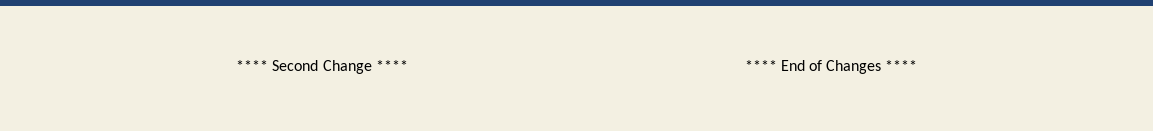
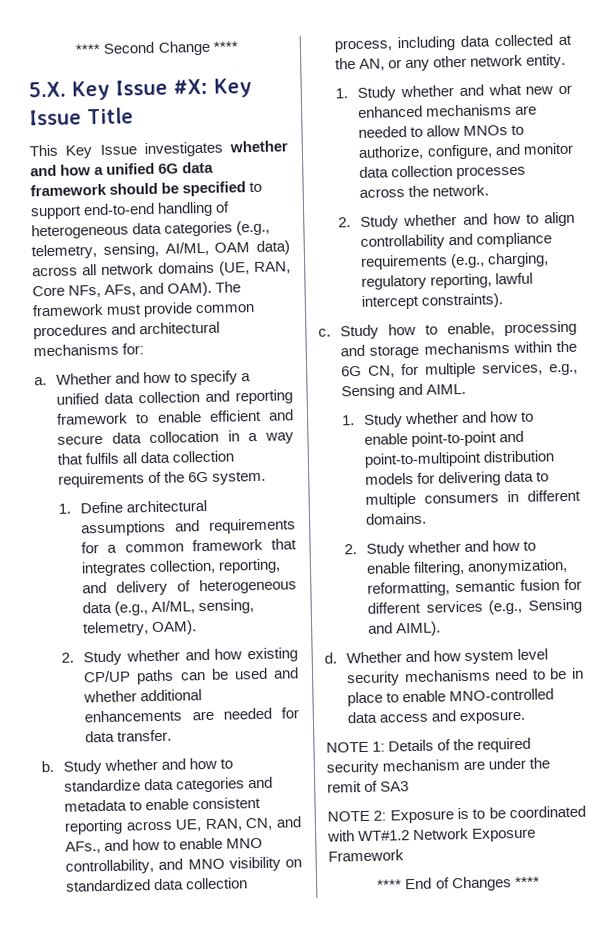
(408, 65) none -> [28,78,252,101] [29,107,134,126] [29,140,288,159] [30,161,215,177] [30,181,263,197] [30,201,231,220] [31,220,271,240] [31,240,290,260] [32,261,291,277] [32,281,242,298] [32,302,256,318] [33,321,221,340] [33,343,145,357] [34,370,252,386] [56,389,293,405] [56,409,294,425] [57,430,294,445] [57,450,235,465] [58,470,267,488] [58,499,208,514] [81,518,296,537] [81,538,297,554] [81,558,282,577] [82,578,297,596] [82,599,255,616] [82,620,198,637] [61,647,298,666] [83,667,300,685] [83,689,203,703] [84,707,299,723] [85,729,173,743] [41,757,234,775] [64,776,274,793] [64,796,262,812] [64,816,301,835] [65,837,264,854] [65,856,302,875] [65,877,249,892] [334,34,572,53] [335,53,567,72] [335,83,572,101] [358,103,538,118] [358,124,525,138] [358,142,574,160] [359,165,527,180] [359,184,490,198] [338,211,575,230] [360,232,553,250] [360,252,550,270] [361,272,534,290] [361,293,504,310] [318,320,577,340] [340,340,577,359] [341,361,578,378] [341,383,467,400] [342,410,535,428] [364,430,525,447] [364,450,555,468] [365,470,550,487] [365,489,581,508] [365,512,428,525] [344,539,537,557] [366,558,569,576] [367,578,582,597] [367,598,582,615] [368,621,442,637] [324,648,549,664] [347,667,584,687] [347,688,555,707] [347,710,527,725] [326,737,532,753] [326,757,551,776] [327,780,410,793] [327,805,586,824] [327,827,537,842] [328,849,404,862] // 5.X. Key Issue #X: Key Issue Title // This Key Issue investigates whether and how a unified 6G data framework should be specified to support end-to-end handling of heterogeneous data categories (e.g., telemetry, sensing, AI/ML, OAM data) across all network domains (UE, RAN, Core NFs, AFs, and OAM). The framework must provide common procedures and architectural mechanisms for: // a. Whether and how to specify a unified data collection and reporting framework to enable efficient and secure data collocation in a way that fulfils all data collection requirements of the 6G system. // 1. Define architectural assumptions and requirements for a common framework that integrates collection, reporting, and delivery of heterogeneous data (e.g., AI/ML, sensing, telemetry, OAM). // 2. Study whether and how existing CP/UP paths can be used and whether additional enhancements are needed for data transfer. // b. Study whether and how to standardize data categories and metadata to enable consistent reporting across UE, RAN, CN, and AFs., and how to enable MNO controllability, and MNO visibility on standardized data collection process, including data collected at the AN, or any other network entity. // 1. Study whether and what new or enhanced mechanisms are needed to allow MNOs to authorize, configure, and monitor data collection processes across the network. // 2. Study whether and how to align controllability and compliance requirements (e.g., charging, regulatory reporting, lawful intercept constraints). // c. Study how to enable, processing and storage mechanisms within the 6G CN, for multiple services, e.g., Sensing and AIML. // 1. Study whether and how to enable point-to-point and point-to-multipoint distribution models for delivering data to multiple consumers in different domains. // 2. Study whether and how to enable filtering, anonymization, reformatting, semantic fusion for different services (e.g., Sensing and AIML). // d. Whether and how system level security mechanisms need to be in place to enable MNO-controlled data access and exposure. // NOTE 1: Details of the required security mechanism are under the remit of SA3 // NOTE 2: Exposure is to be coordinated with WT#1.2 Network Exposure Framework

